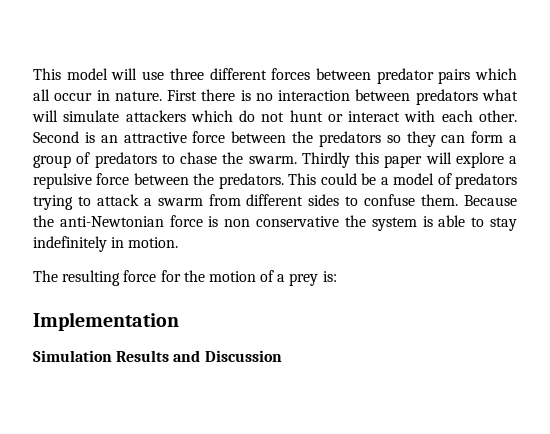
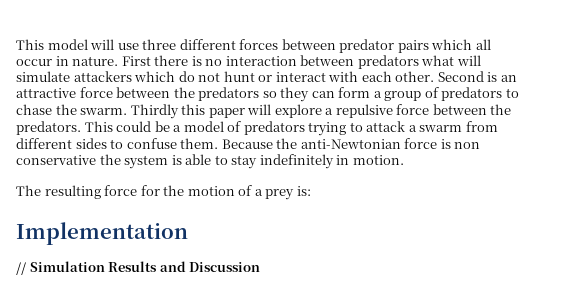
(179, 321) none -> [16,262,26,275] //

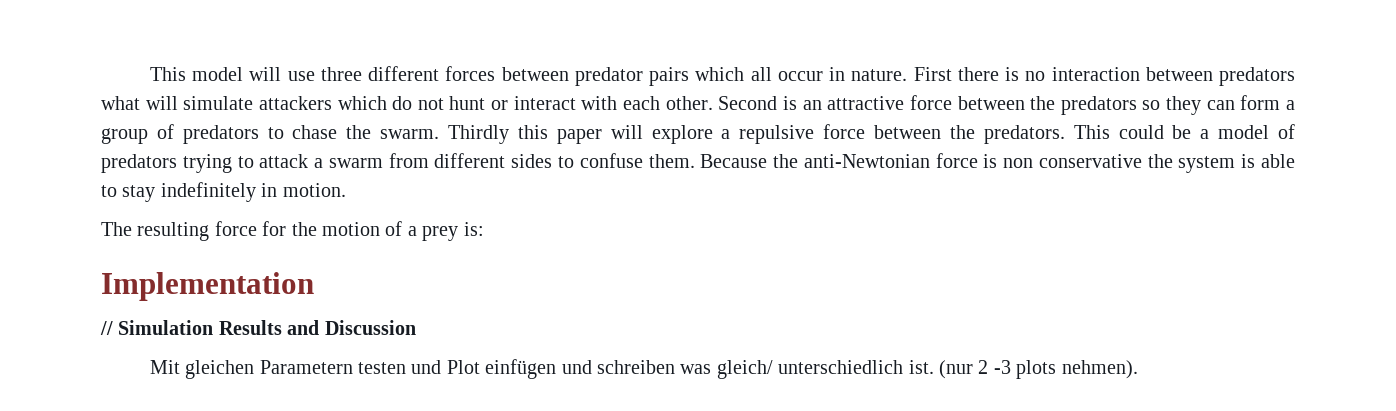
(261, 267) none -> [149,359,1138,379] // Mit gleichen Parametern testen und Plot einfügen und schreiben was gleich/ unterschiedlich ist. (nur 2 -3 plots nehmen).

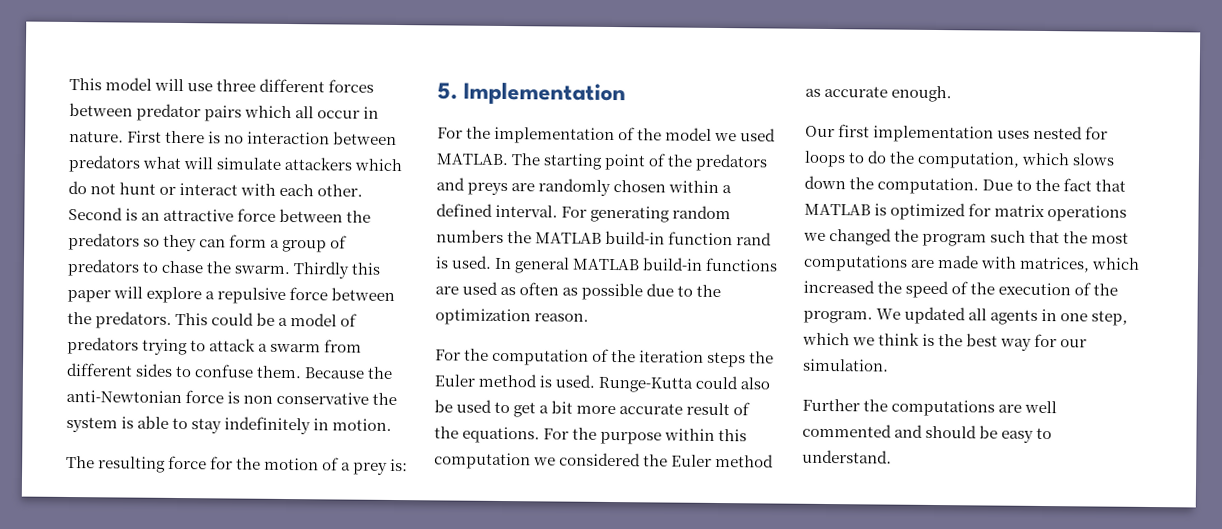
(484, 229) none -> [437,82,458,100] 5.
[100,320,416,335] [149,359,1138,379] // Simulation Results and Discussion // Mit gleichen Parametern testen und Plot einfügen und schreiben was gleich/ unterschiedlich ist. (nur 2 -3 plots nehmen). -> [437,126,777,145] [436,153,769,172] [436,177,733,197] [436,203,732,223] [436,229,773,246] [435,255,779,274] [435,281,722,301] [435,308,590,326] [435,348,775,368] [434,373,771,393] [434,399,751,418] [434,426,748,445] [434,452,775,470] [805,85,953,103] [805,124,1109,143] [804,150,1116,169] [804,175,1127,195] [804,202,1128,222] [803,228,1130,247] [803,254,1141,273] [803,279,1119,299] [803,306,1129,326] [802,332,1088,351] [803,358,889,372] [802,398,1058,417] [802,423,1053,443] [802,449,892,464] For the implementation of the model we used MATLAB. The starting point of the predators and preys are randomly chosen within a defined interval. For generating random numbers the MATLAB build-in function rand is used. In general MATLAB build-in functions are used as often as possible due to the optimization reason. // For the computation of the iteration steps the Euler method is used. Runge-Kutta could also be used to get a bit more accurate result of the equations. For the purpose within this computation we considered the Euler method as accurate enough. // Our first implementation uses nested for loops to do the computation, which slows down the computation. Due to the fact that MATLAB is optimized for matrix operations we changed the program such that the most computations are made with matrices, which increased the speed of the execution of the program. We updated all agents in one step, which we think is the best way for our simulation. // Further the computations are well commented and should be easy to understand.

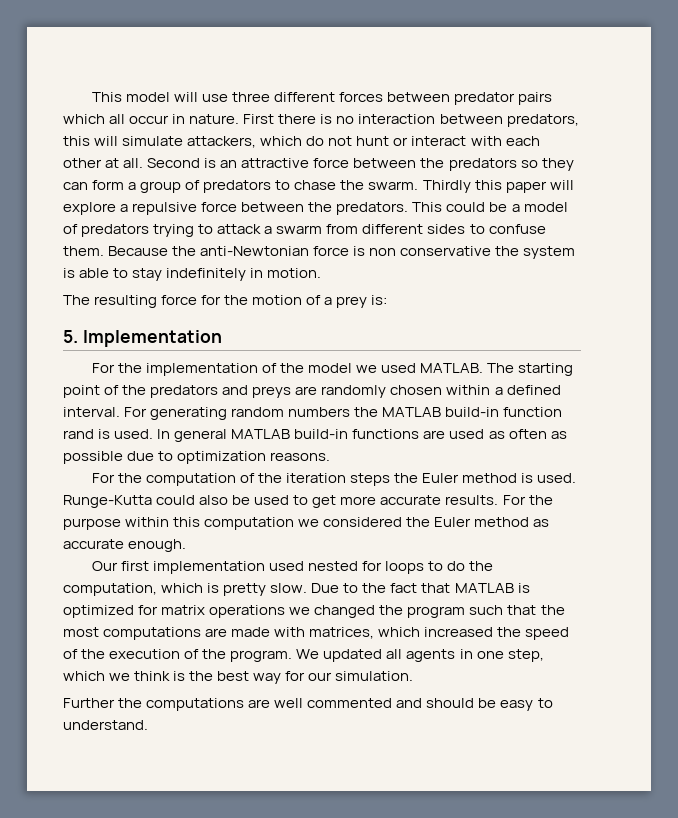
[68,154,182,173] predators what -> [506,114,579,127] [63,136,90,146] predators, this
[284,156,353,171] attackers -> [187,136,257,148] attackers,
[317,184,364,197] other. -> [63,158,144,168] other at all.
[696,284,722,298] [435,308,590,326] the optimization reason. -> [177,451,331,464] optimization reasons.
[539,400,751,416] [434,426,541,444] a bit more accurate result of the equations. -> [340,495,499,505] more accurate results.
[997,130,1031,139] uses -> [268,561,304,571] used
[1072,153,1116,166] [804,175,980,195] slows down the computation. -> [207,583,308,596] is pretty slow.

